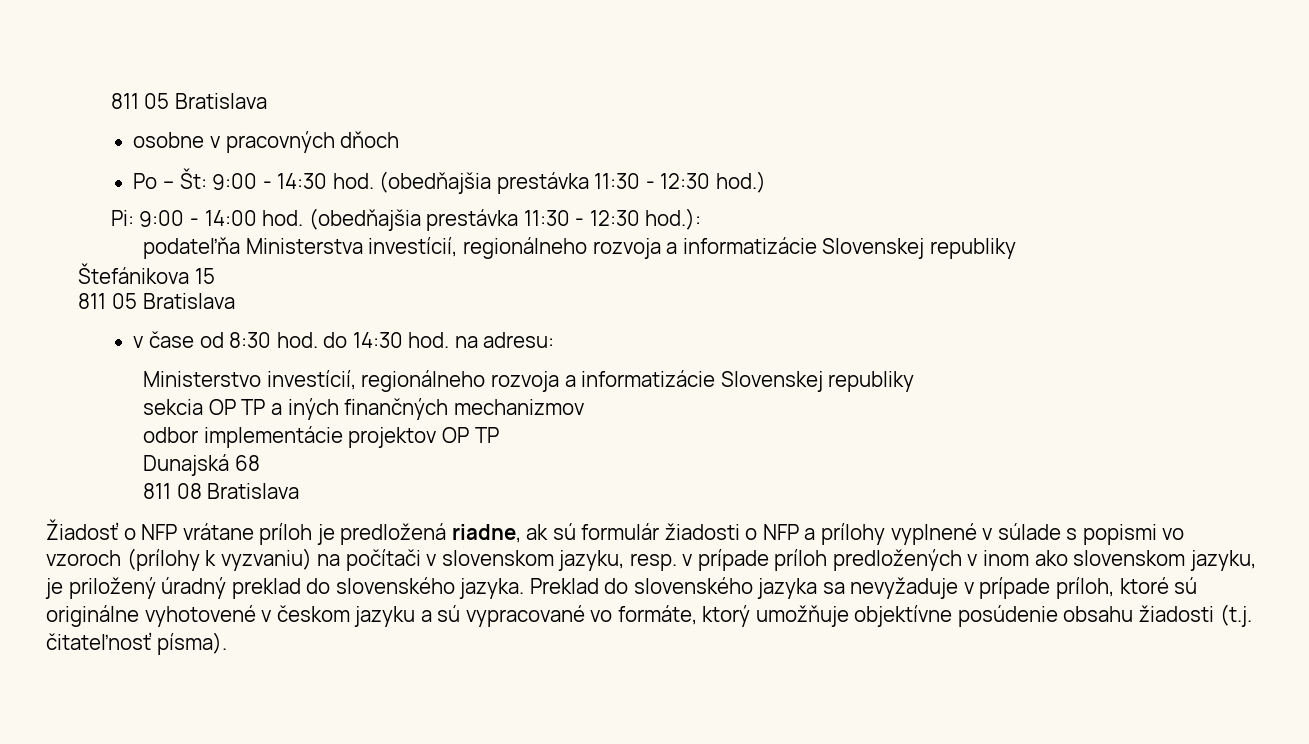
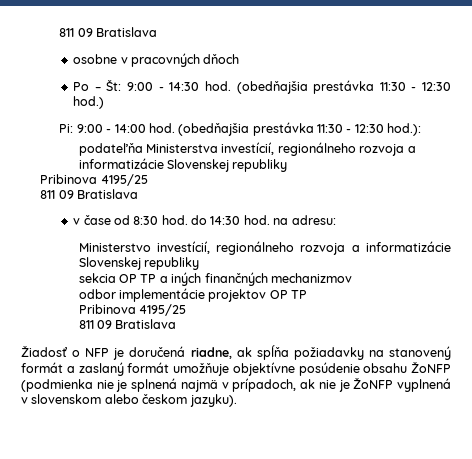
[110,93,170,109] 811 05 -> [59,28,93,37] 811 09
[78,263,215,284] [78,293,137,309] Štefánikova 15 // 811 05 -> [40,174,148,186] [40,190,74,199] Pribinova 4195/25 // 811 09
[143,454,260,476] [143,483,202,499] Dunajská 68 // 811 08 -> [78,304,187,316] [78,320,113,329] Pribinova 4195/25 // 811 09
[182,523,1185,545] [46,548,1256,571] [45,577,1198,599] [46,604,1252,627] [46,632,227,655] vrátane príloh je predložená riadne, ak sú formulár žiadosti o NFP a prílohy vyplnené v súlade s popismi vo vzoroch (prílohy k vyzvaniu) na počítači v slovenskom jazyku, resp. v prípade príloh predložených v inom ako slovenskom jazyku, je priložený úradný preklad do slovenského jazyka. Preklad do slovenského jazyka sa nevyžaduje v prípade príloh, ktoré sú originálne vyhotovené v českom jazyku a sú vypracované vo formáte, ktorý umožňuje objektívne posúdenie obsahu žiadosti (t.j. čitateľnosť písma). -> [113,345,451,360] [21,362,451,376] [21,378,452,392] [21,394,237,407] je doručená riadne, ak spĺňa požiadavky na stanovený formát a zaslaný formát umožňuje objektívne posúdenie obsahu ŽoNFP (podmienka nie je splnená najmä v prípadoch, ak nie je ŽoNFP vyplnená v slovenskom alebo českom jazyku).

